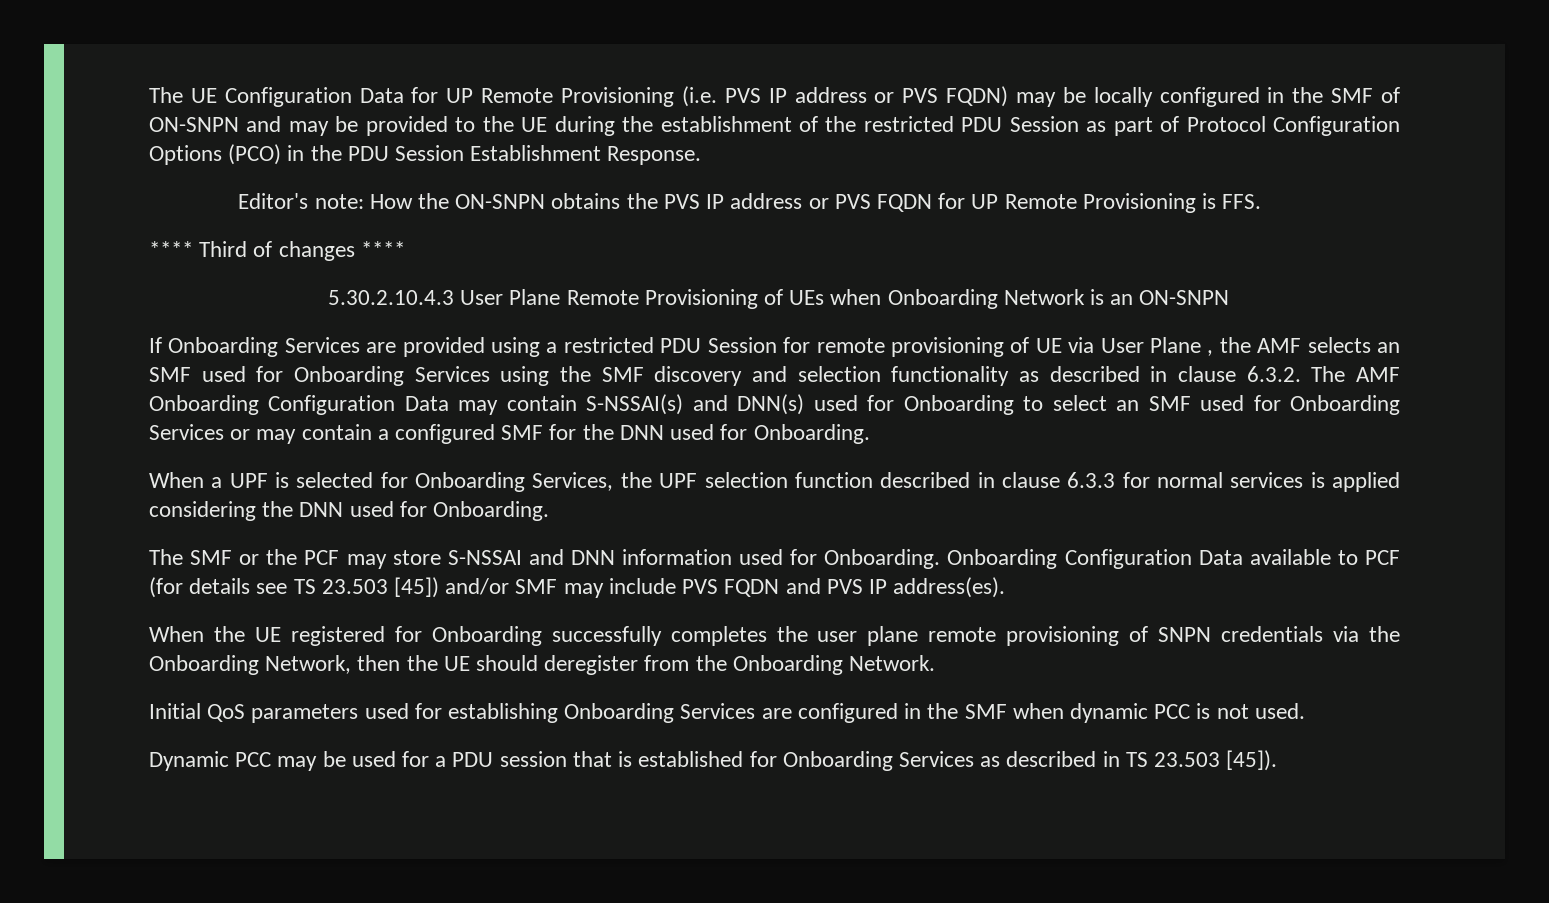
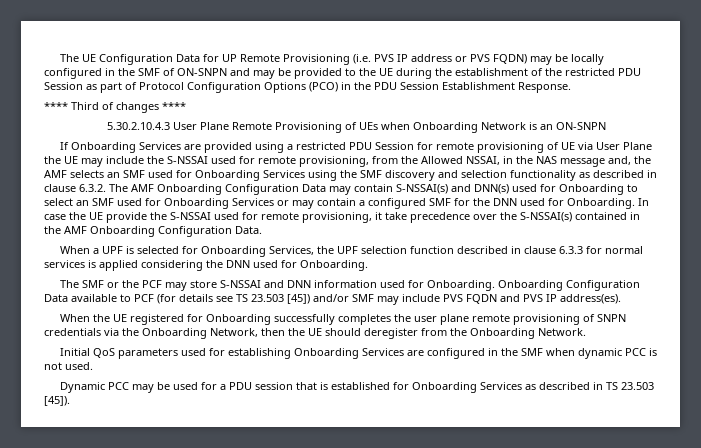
[238,193,1262,213] // Editor's note: How the ON-SNPN obtains the PVS IP address or PVS FQDN for UP Remote Provisioning is FFS. -> (571, 87) none
[1207,350,1214,356] , -> [44,156,631,167] the UE may include the S-NSSAI used for remote provisioning, from the Allowed NSSAI, in the NAS message and,
(870, 434) none -> [638,198,649,206] [44,212,640,223] [44,226,262,237] In case the UE provide the S-NSSAI used for remote provisioning, it take precedence over the S-NSSAI(s) contained in the AMF Onboarding Configuration Data.

